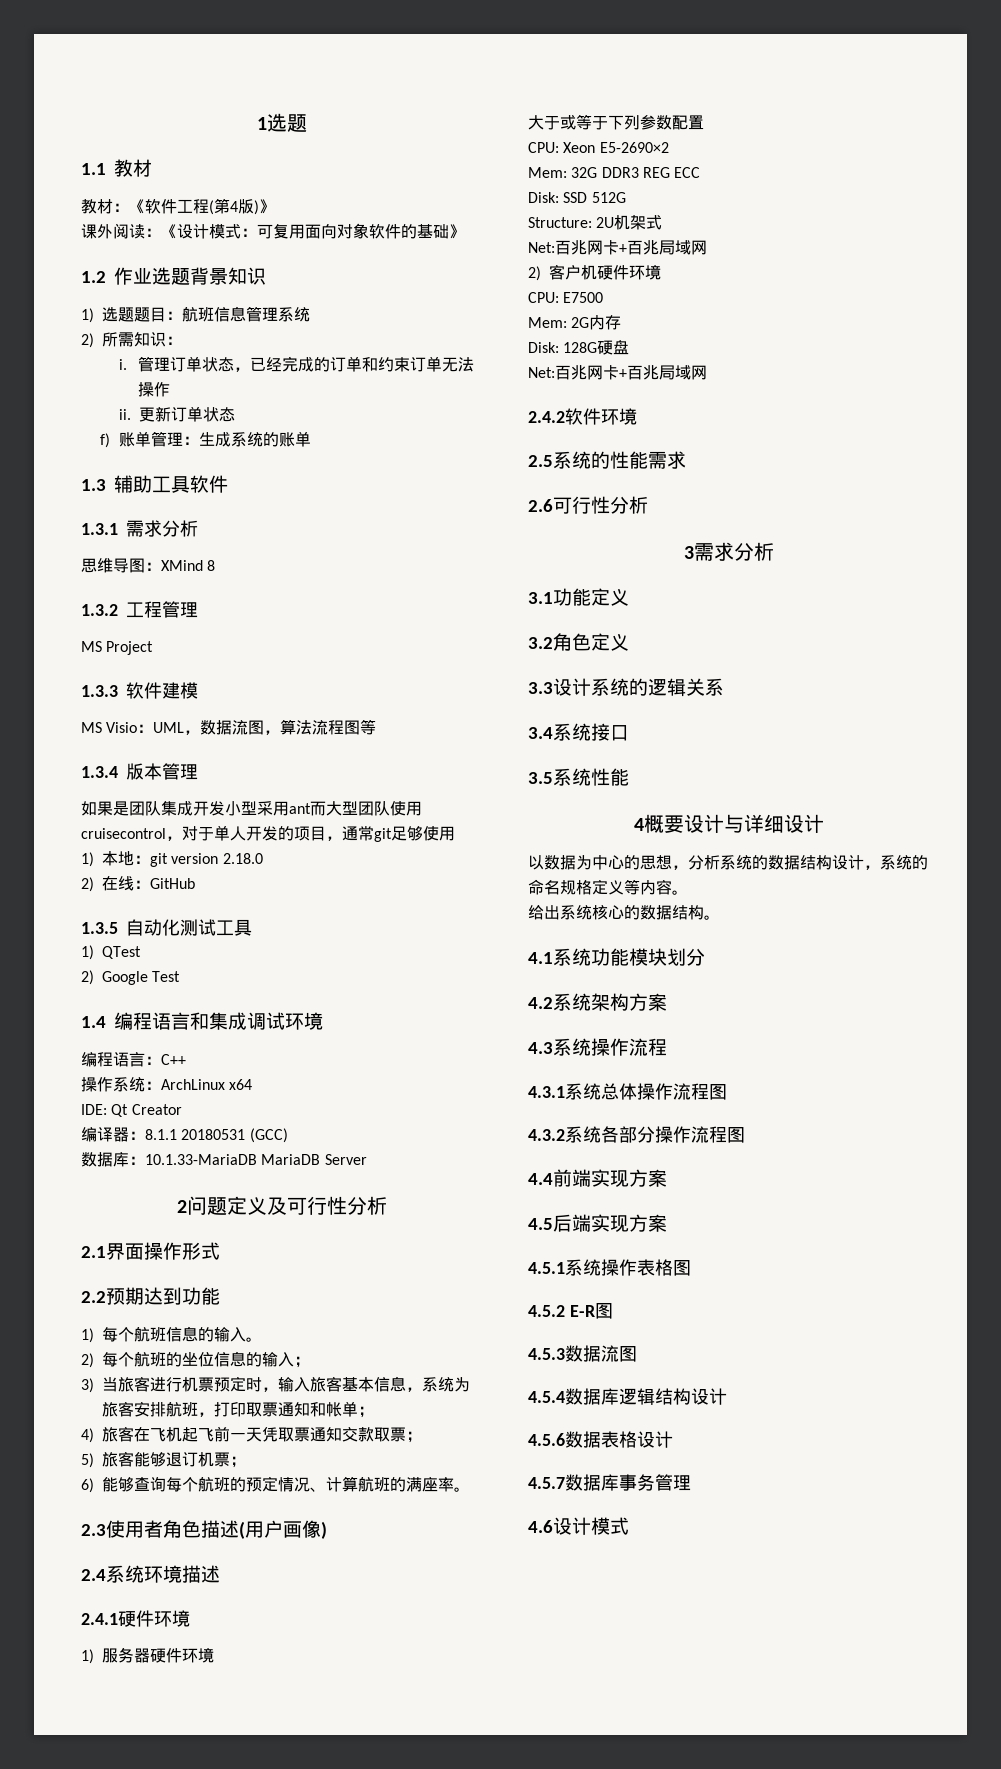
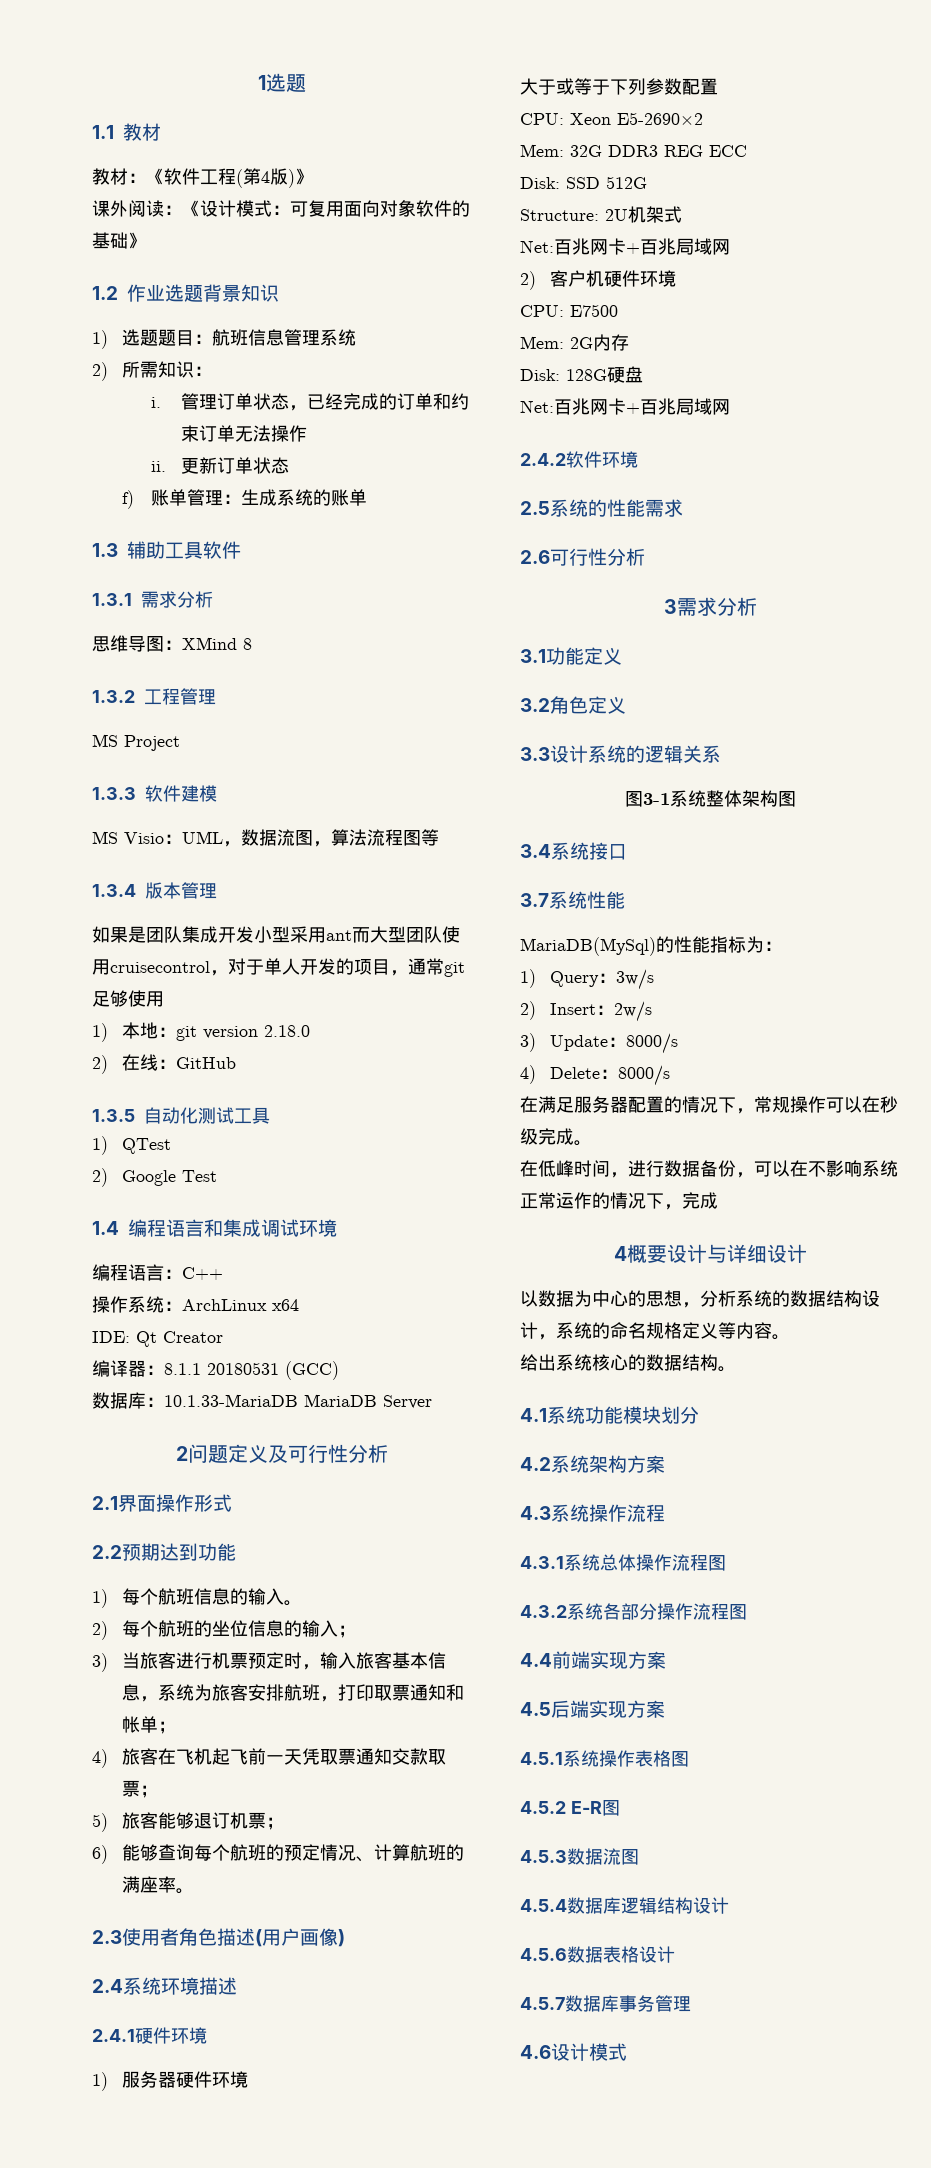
(724, 687) none -> [624,790,796,807] // 图3-1系统整体架构图
[528,772,553,784] 3.5 -> [520,893,549,907] 3.7
(629, 777) none -> [520,936,782,956] [520,969,654,990] [520,1001,652,1022] [520,1033,678,1054] [520,1065,670,1086] [520,1096,898,1114] [520,1128,592,1146] [520,1160,898,1178] [520,1192,718,1210] // MariaDB(MySql)的性能指标为： // 1) Query：3w/s // 2) Insert：2w/s // 3) Update：8000/s // 4) Delete：8000/s // 在满足服务器配置的情况下，常规操作可以在秒级完成。 // 在低峰时间，进行数据备份，可以在不影响系统正常运作的情况下，完成

